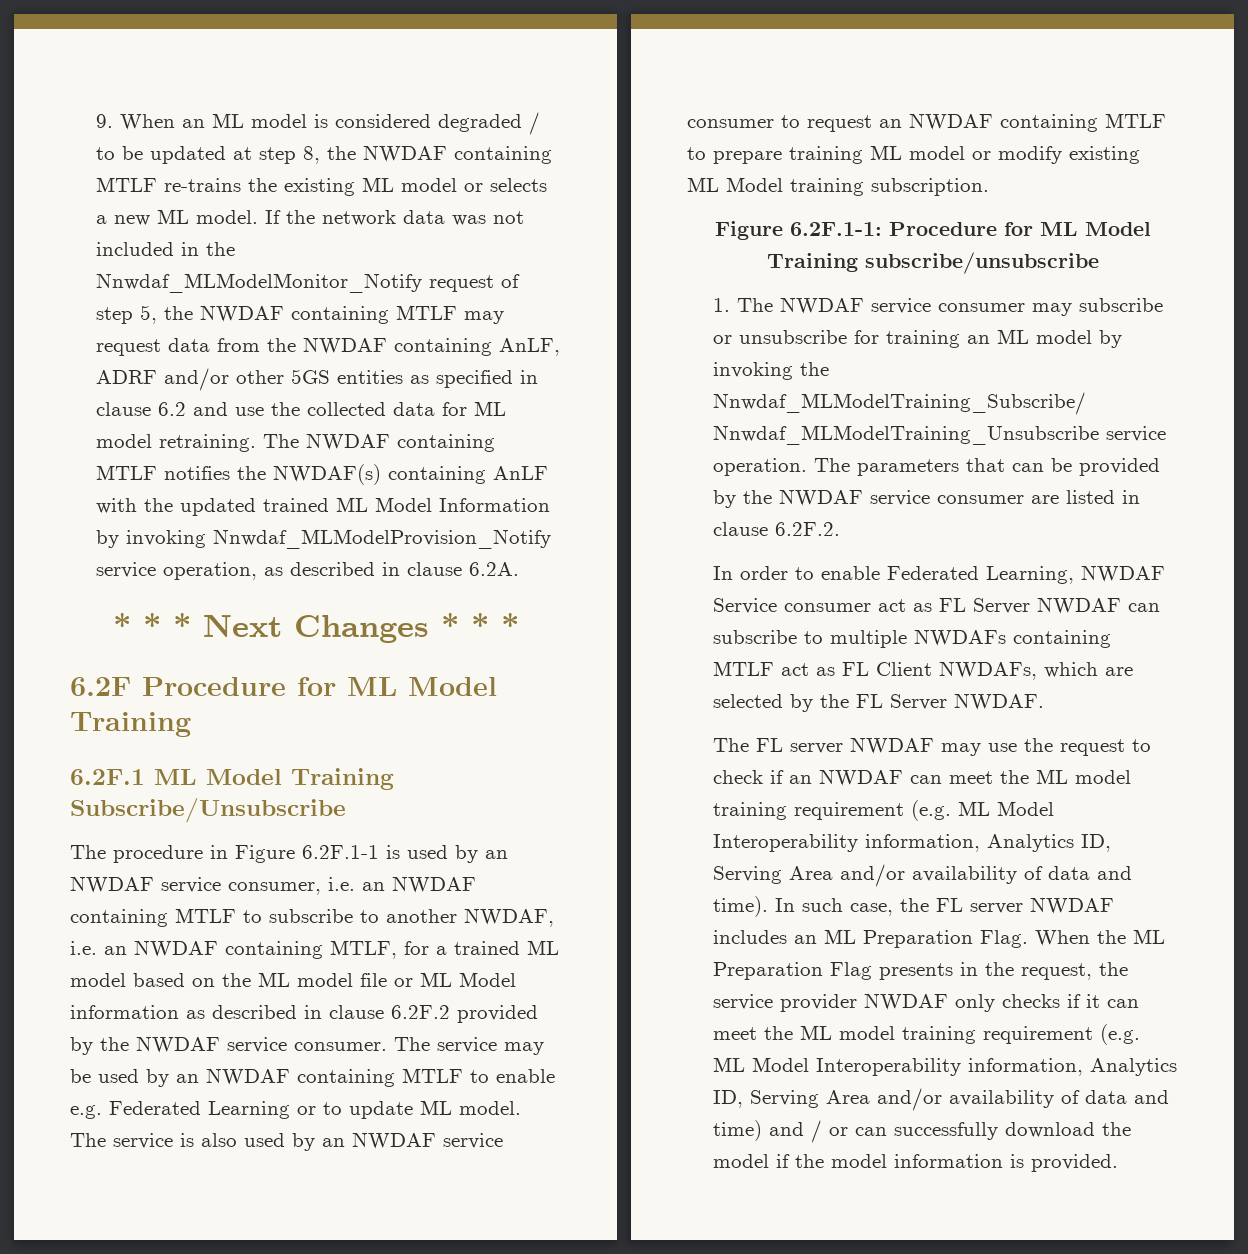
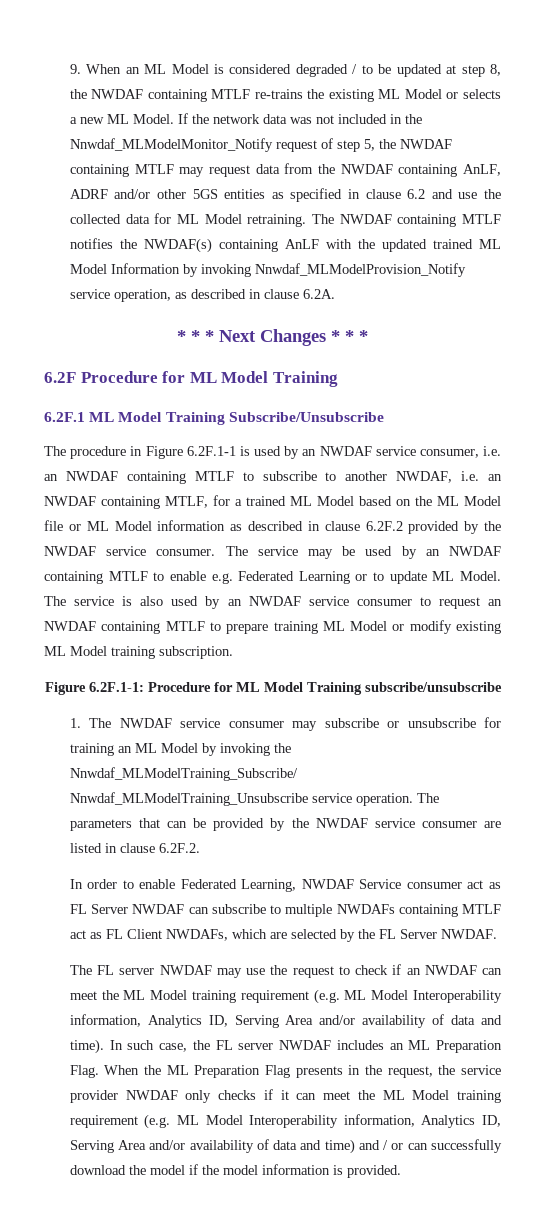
[250,114,307,128] model -> [171,64,209,74] Model
[400,178,457,192] model -> [404,89,442,99] Model
[195,210,258,224] model. -> [132,114,174,124] Model.
[95,434,152,448] model -> [204,214,242,224] Model
[70,973,126,987] model -> [317,496,354,506] Model
[297,973,353,987] model -> [464,496,501,506] Model
[459,1101,521,1115] model. -> [459,571,501,581] Model.
[909,146,965,160] model -> [350,621,388,631] Model
[1035,330,1092,344] model -> [160,743,198,753] Model
[1074,770,1131,784] model -> [150,990,188,1000] Model
[838,1026,895,1040] model -> [412,1090,450,1100] Model

